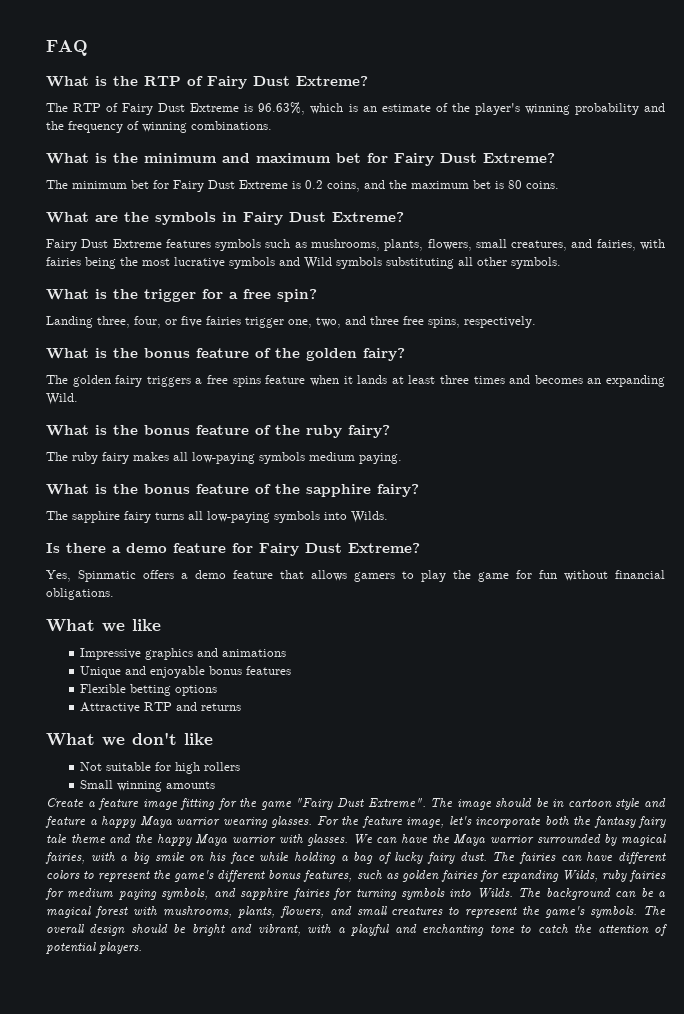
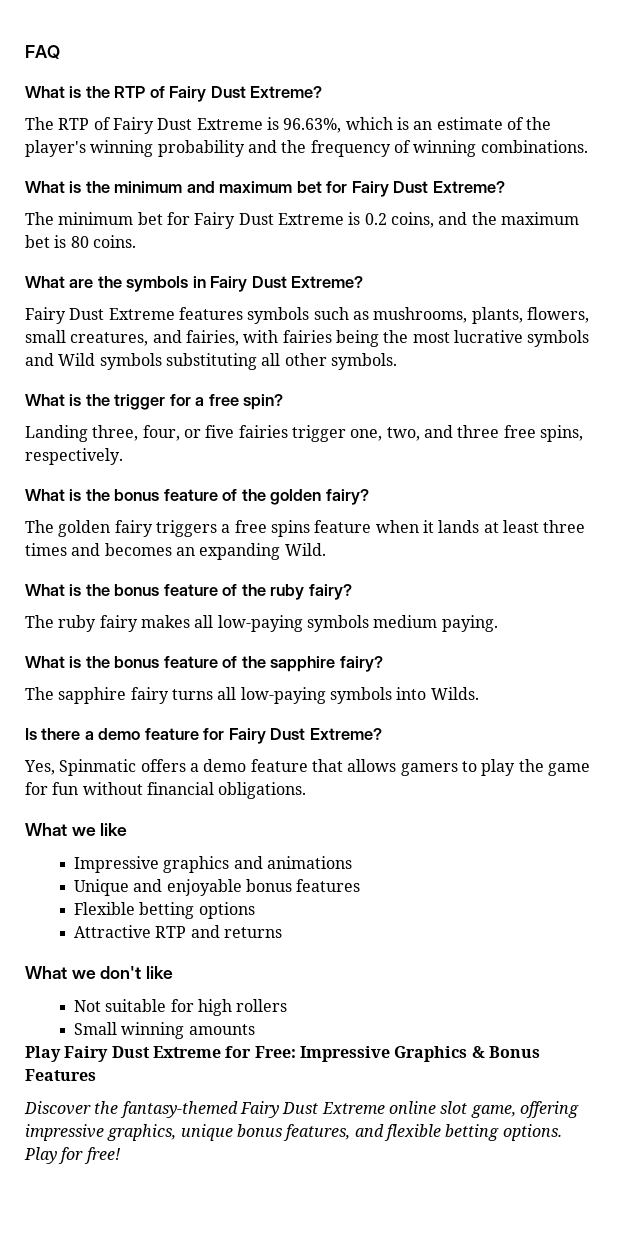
[46,798,666,810] [45,816,666,828] [46,834,666,846] [45,852,666,864] [46,870,666,882] [45,888,665,900] [46,906,667,918] [46,924,668,936] [46,942,142,954] Create a feature image fitting for the game "Fairy Dust Extreme". The image should be in cartoon style and feature a happy Maya warrior wearing glasses. For the feature image, let's incorporate both the fantasy fairy tale theme and the happy Maya warrior with glasses. We can have the Maya warrior surrounded by magical fairies, with a big smile on his face while holding a bag of lucky fairy dust. The fairies can have different colors to represent the game's different bonus features, such as golden fairies for expanding Wilds, ruby fairies for medium paying symbols, and sapphire fairies for turning symbols into Wilds. The background can be a magical forest with mushrooms, plants, flowers, and small creatures to represent the game's symbols. The overall design should be bright and vibrant, with a playful and enchanting tone to catch the attention of potential players. -> [25,1046,540,1062] [25,1069,96,1081] [24,1101,579,1118] [25,1124,562,1141] [24,1147,121,1164] Play Fairy Dust Extreme for Free: Impressive Graphics & Bonus Features // Discover the fantasy-themed Fairy Dust Extreme online slot game, offering impressive graphics, unique bonus features, and flexible betting options. Play for free!

